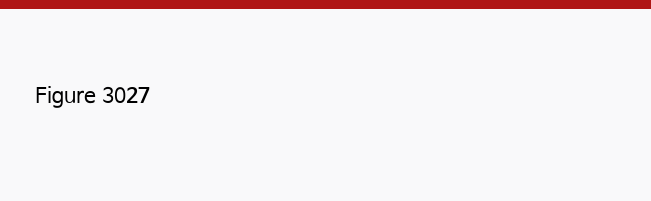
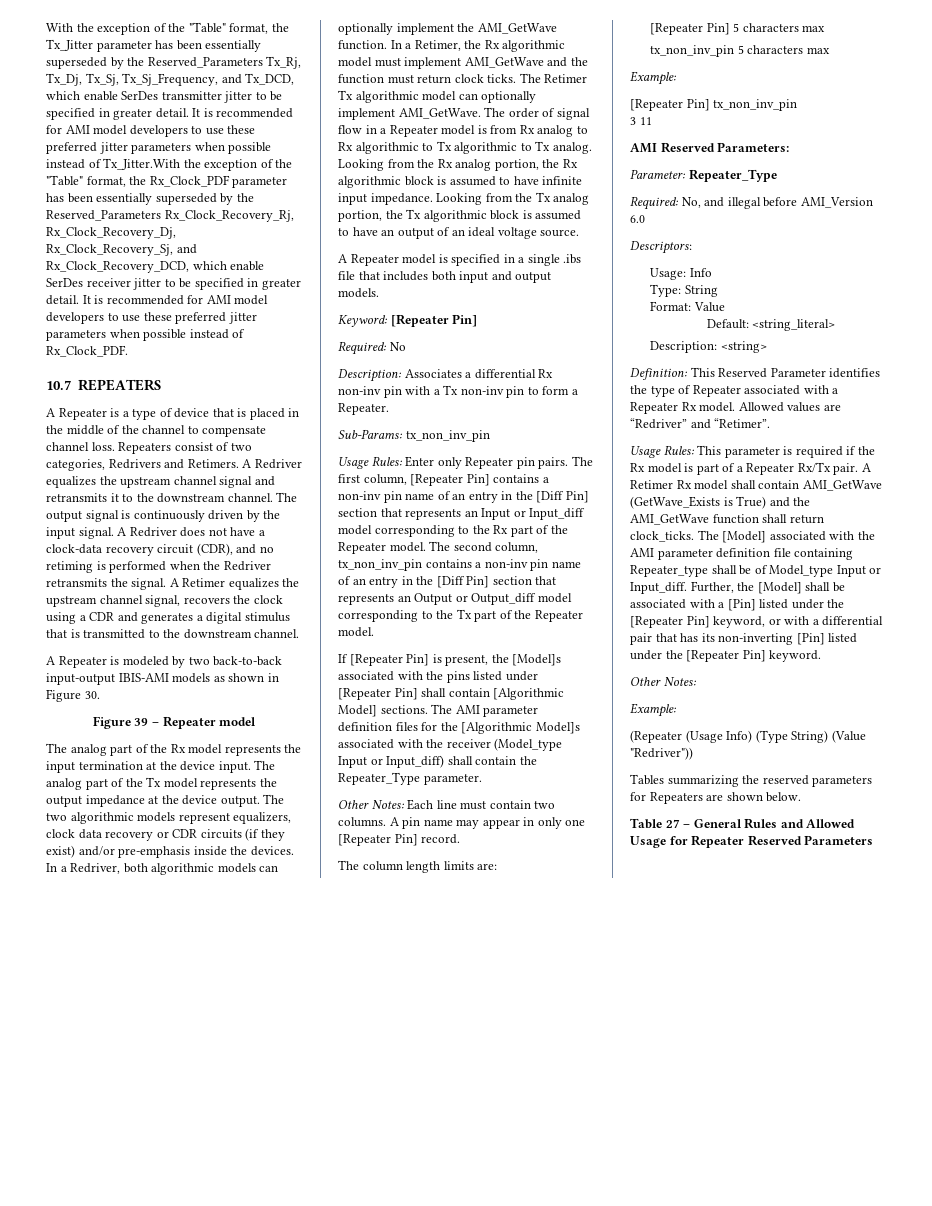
[35,86,150,108] Figure 3027 -> [46,22,289,35] [46,39,262,52] [46,56,302,69] [46,73,295,86] [46,91,283,103] [46,108,294,120] [46,125,256,137] [46,142,272,154] [46,158,293,171] [46,175,288,188] [46,193,254,205] [46,210,294,222] [46,227,176,239] [46,244,197,256] [46,261,265,273] [46,278,301,290] [46,295,269,305] [46,312,257,324] [46,329,246,341] [46,345,128,357] [46,379,161,391] [46,408,300,420] [46,425,267,437] [46,442,252,454] [46,459,302,471] [46,476,275,488] [46,492,298,503] [46,510,281,522] [46,527,265,539] [46,543,274,556] [46,561,271,573] [46,578,300,590] [46,595,283,607] [46,612,290,624] [46,629,300,639] [46,656,283,668] [46,673,279,685] [46,689,100,702] [92,716,257,729] [46,743,302,756] [46,760,276,773] [46,777,277,790] [46,794,285,807] [46,812,292,824] [46,828,285,841] [46,845,294,858] [46,863,279,875] [338,23,557,35] [338,40,566,52] [338,57,588,69] [338,73,588,84] [338,90,537,103] [338,107,590,120] [338,125,588,137] [338,141,592,154] [338,159,578,171] [338,176,583,188] [338,192,590,205] [338,209,582,222] [338,227,580,239] [338,254,582,266] [338,271,552,283] [338,288,379,298] [338,314,478,327] [338,341,406,355] [338,369,554,382] [338,385,578,398] [338,403,389,415] [338,429,490,442] [338,456,593,469] [338,474,549,486] [338,491,589,503] [338,508,586,520] [338,525,568,537] [338,541,539,554] [338,559,581,571] [338,576,557,588] [338,593,572,605] [338,609,583,622] [338,627,374,637] [338,654,562,666] [338,671,538,683] [338,688,565,700] [338,704,539,717] [338,722,580,734] [338,738,563,751] [338,755,537,768] [338,772,482,785] [338,799,556,810] [338,817,586,829] [338,834,461,846] [338,860,498,873] [650,23,826,35] [650,45,830,57] [630,71,677,85] [630,99,798,111] [630,117,652,125] [630,142,790,153] [630,169,777,182] [630,196,873,210] [630,215,645,223] [630,241,692,254] [650,268,712,280] [650,284,718,297] [650,301,725,312] [706,319,836,331] [650,341,767,353] [630,367,881,380] [630,385,839,397] [630,402,841,414] [630,418,771,429] [630,445,875,458] [630,462,871,475] [630,480,882,491] [630,496,811,509] [630,514,824,525] [630,530,875,543] [630,548,854,560] [630,565,882,577] [630,581,845,594] [630,599,845,611] [630,616,884,628] [630,633,858,645] [630,650,822,662] [630,677,697,686] [630,703,677,717] [630,730,866,743] [630,747,693,760] [630,774,873,787] [630,792,802,804] [630,818,856,829] [630,835,874,848] With the exception of the "Table" format, the Tx_Jitter parameter has been essentially superseded by the Reserved_Parameters Tx_Rj, Tx_Dj, Tx_Sj, Tx_Sj_Frequency, and Tx_DCD, which enable SerDes transmitter jitter to be specified in greater detail. It is recommended for AMI model developers to use these preferred jitter parameters when possible instead of Tx_Jitter.With the exception of the "Table" format, the Rx_Clock_PDF parameter has been essentially superseded by the Reserved_Parameters Rx_Clock_Recovery_Rj, Rx_Clock_Recovery_Dj, Rx_Clock_Recovery_Sj, and Rx_Clock_Recovery_DCD, which enable SerDes receiver jitter to be specified in greater detail. It is recommended for AMI model developers to use these preferred jitter parameters when possible instead of Rx_Clock_PDF. // 10.7 REPEATERS // A Repeater is a type of device that is placed in the middle of the channel to compensate channel loss. Repeaters consist of two categories, Redrivers and Retimers. A Redriver equalizes the upstream channel signal and retransmits it to the downstream channel. The output signal is continuously driven by the input signal. A Redriver does not have a clock-data recovery circuit (CDR), and no retiming is performed when the Redriver retransmits the signal. A Retimer equalizes the upstream channel signal, recovers the clock using a CDR and generates a digital stimulus that is transmitted to the downstream channel. // A Repeater is modeled by two back-to-back input-output IBIS-AMI models as shown in Figure 30. // Figure 39 – Repeater model // The analog part of the Rx model represents the input termination at the device input. The analog part of the Tx model represents the output impedance at the device output. The two algorithmic models represent equalizers, clock data recovery or CDR circuits (if they exist) and/or pre-emphasis inside the devices. In a Redriver, both algorithmic models can optionally implement the AMI_GetWave function. In a Retimer, the Rx algorithmic model must implement AMI_GetWave and the function must return clock ticks. The Retimer Tx algorithmic model can optionally implement AMI_GetWave. The order of signal flow in a Repeater model is from Rx analog to Rx algorithmic to Tx algorithmic to Tx analog. Looking from the Rx analog portion, the Rx algorithmic block is assumed to have infinite input impedance. Looking from the Tx analog portion, the Tx algorithmic block is assumed to have an output of an ideal voltage source. // A Repeater model is specified in a single .ibs file that includes both input and output models. // Keyword: [Repeater Pin] // Required: No // Description: Associates a differential Rx non-inv pin with a Tx non-inv pin to form a Repeater. // Sub-Params: tx_non_inv_pin // Usage Rules: Enter only Repeater pin pairs. The first column, [Repeater Pin] contains a non-inv pin name of an entry in the [Diff Pin] section that represents an Input or Input_diff model corresponding to the Rx part of the Repeater model. The second column, tx_non_inv_pin contains a non-inv pin name of an entry in the [Diff Pin] section that represents an Output or Output_diff model corresponding to the Tx part of the Repeater model. // If [Repeater Pin] is present, the [Model]s associated with the pins listed under [Repeater Pin] shall contain [Algorithmic Model] sections. The AMI parameter definition files for the [Algorithmic Model]s associated with the receiver (Model_type Input or Input_diff) shall contain the Repeater_Type parameter. // Other Notes: Each line must contain two columns. A pin name may appear in only one [Repeater Pin] record. // The column length limits are: // [Repeater Pin] 5 characters max // tx_non_inv_pin 5 characters max // Example: // [Repeater Pin] tx_non_inv_pin // 3 11 // AMI Reserved Parameters: // Parameter: Repeater_Type // Required: No, and illegal before AMI_Version 6.0 // Descriptors: // Usage: Info // Type: String // Format: Value // Default: <string_literal> // Description: <string> // Definition: This Reserved Parameter identifies the type of Repeater associated with a Repeater Rx model. Allowed values are “Redriver” and “Retimer”. // Usage Rules: This parameter is required if the Rx model is part of a Repeater Rx/Tx pair. A Retimer Rx model shall contain AMI_GetWave (GetWave_Exists is True) and the AMI_GetWave function shall return clock_ticks. The [Model] associated with the AMI parameter definition file containing Repeater_type shall be of Model_type Input or Input_diff. Further, the [Model] shall be associated with a [Pin] listed under the [Repeater Pin] keyword, or with a differential pair that has its non-inverting [Pin] listed under the [Repeater Pin] keyword. // Other Notes: // Example: // (Repeater (Usage Info) (Type String) (Value "Redriver")) // Tables summarizing the reserved parameters for Repeaters are shown below. // Table 27 – General Rules and Allowed Usage for Repeater Reserved Parameters

